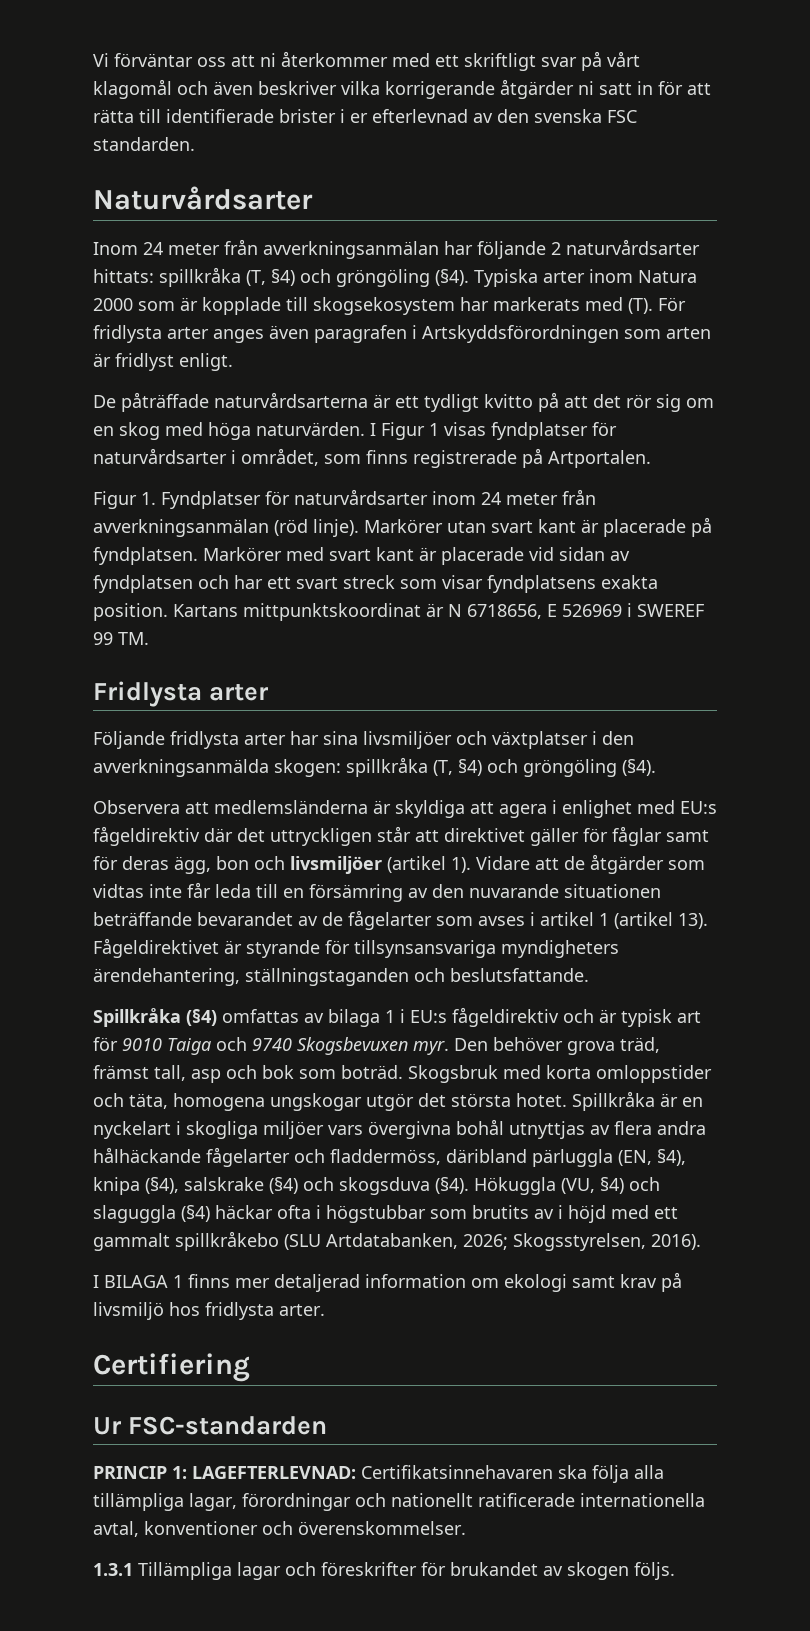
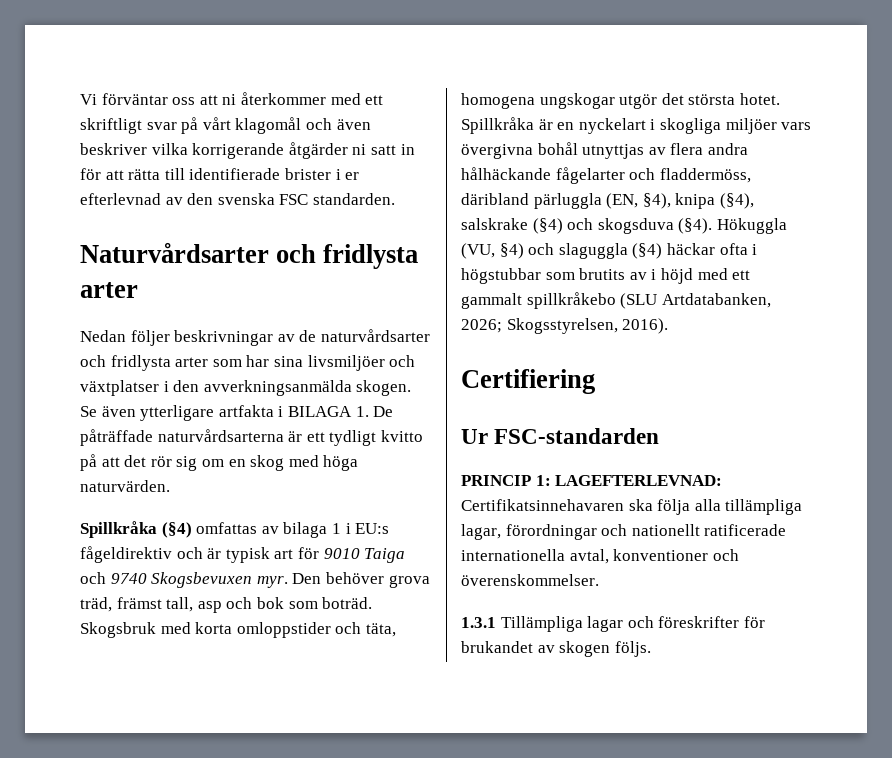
[93,239,700,259] [93,267,697,287] [93,297,686,315] [93,325,711,343] [93,353,233,371] // Inom 24 meter från avverkningsanmälan har följande 2 naturvårdsarter hittats: spillkråka (T, §4) och gröngöling (§4). Typiska arter inom Natura 2000 som är kopplade till skogsekosystem har markerats med (T). För fridlysta arter anges även paragrafen i Artskyddsförordningen som arten är fridlyst enligt. // -> [276,244,419,269] [80,282,138,298] [80,329,430,346] [80,355,416,371] [80,380,412,396] [80,405,369,421] och fridlysta arter // Nedan följer beskrivningar av de naturvårdsarter och fridlysta arter som har sina livsmiljöer och växtplatser i den avverkningsanmälda skogen. Se även ytterligare artfakta i BILAGA 1.
[370,422,617,440] [93,448,651,468] [93,489,596,509] [93,517,712,537] [93,547,630,565] [93,575,658,593] [93,603,704,621] [93,632,149,645] [93,681,270,707] [93,731,634,749] [93,757,656,777] [93,800,717,818] [93,826,709,846] [93,854,705,874] [93,882,661,902] [93,910,708,930] [93,938,619,958] [93,968,589,986] I Figur 1 visas fyndplatser för naturvårdsarter i området, som finns registrerade på Artportalen. // Figur 1. Fyndplatser för naturvårdsarter inom 24 meter från avverkningsanmälan (röd linje). Markörer utan svart kant är placerade på fyndplatsen. Markörer med svart kant är placerade vid sidan av fyndplatsen och har ett svart streck som visar fyndplatsens exakta position. Kartans mittpunktskoordinat är N 6718656, E 526969 i SWEREF 99 TM. // Fridlysta arter // Följande fridlysta arter har sina livsmiljöer och växtplatser i den avverkningsanmälda skogen: spillkråka (T, §4) och gröngöling (§4). // Observera att medlemsländerna är skyldiga att agera i enlighet med EU:s fågeldirektiv där det uttryckligen står att direktivet gäller för fåglar samt för deras ägg, bon och livsmiljöer (artikel 1). Vidare att de åtgärder som vidtas inte får leda till en försämring av den nuvarande situationen beträffande bevarandet av de fågelarter som avses i artikel 1 (artikel 13). Fågeldirektivet är styrande för tillsynsansvariga myndigheters ärendehantering, ställningstaganden och beslutsfattande. -> (170, 486) none
[93,1272,682,1292] [93,1302,325,1320] // I BILAGA 1 finns mer detaljerad information om ekologi samt krav på livsmiljö hos fridlysta arter. -> (669, 326) none

